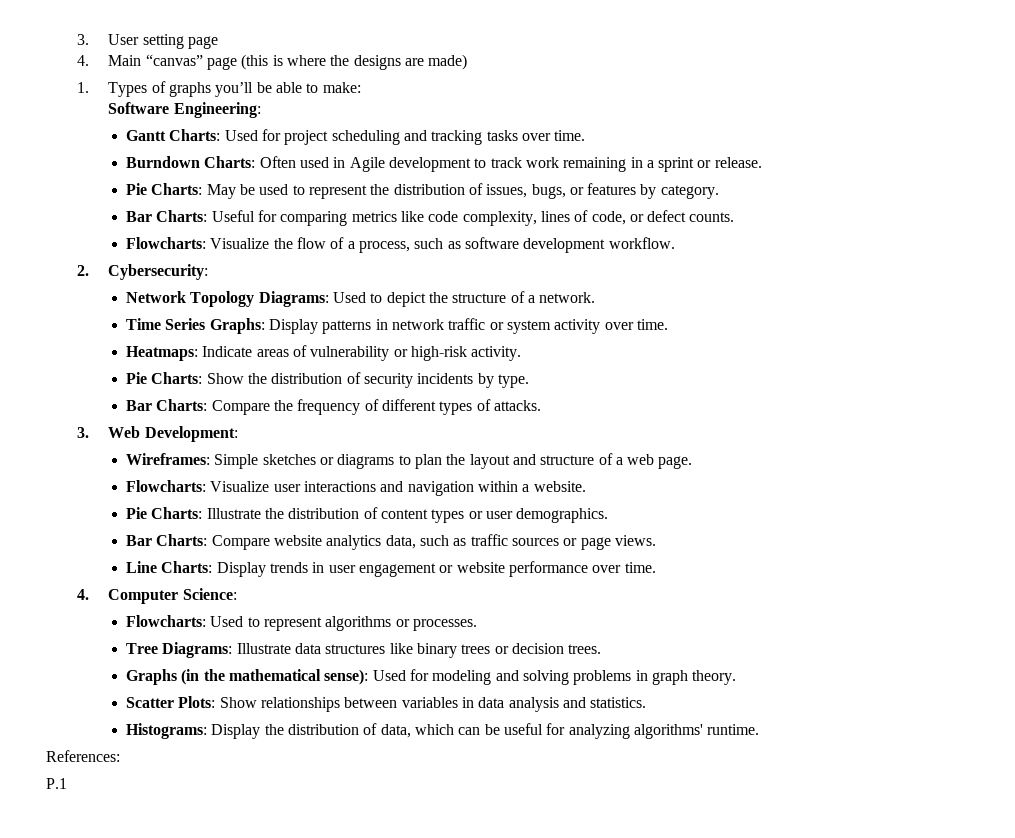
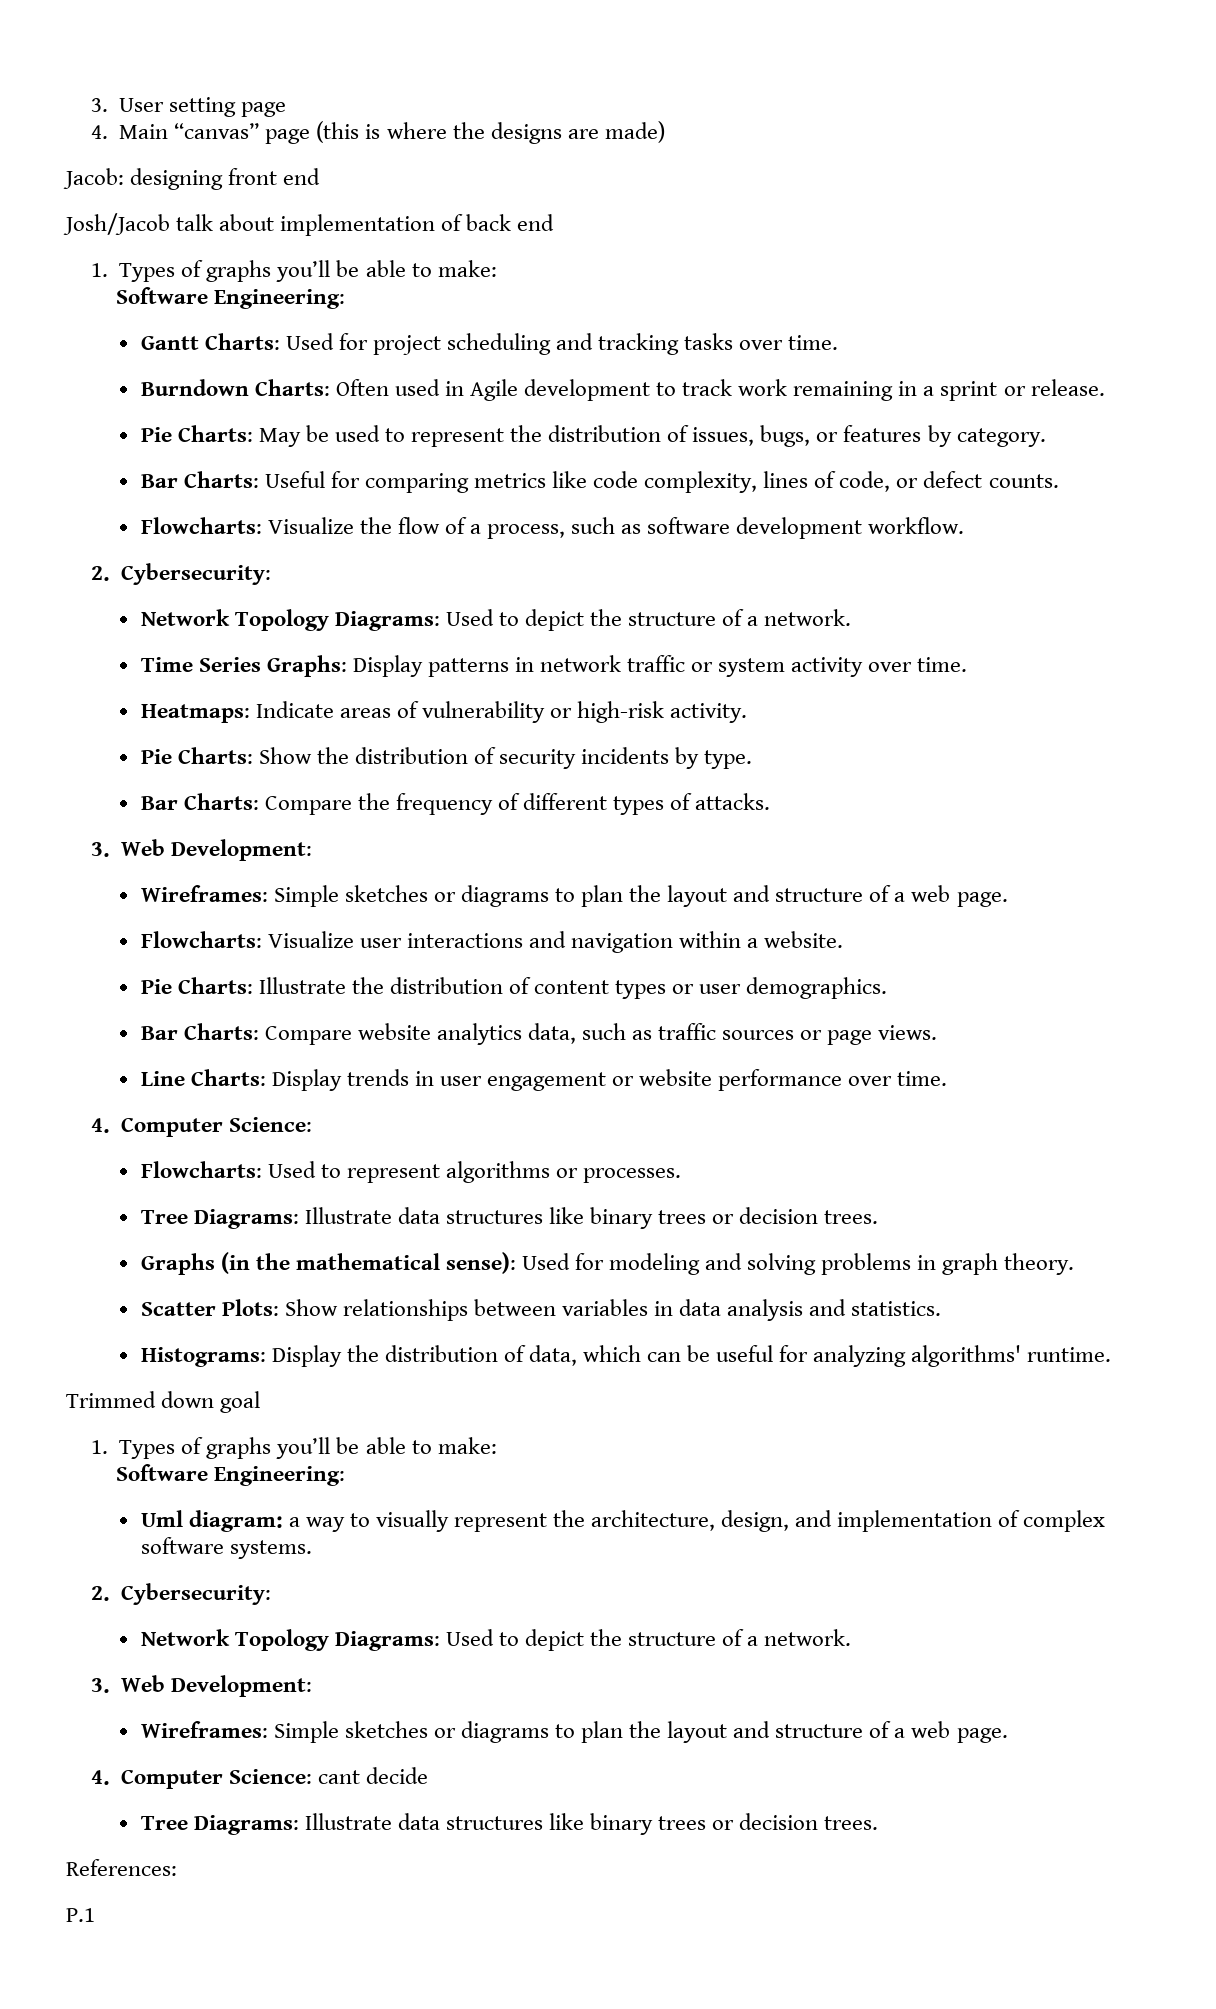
(468, 62) none -> [63,168,321,190] [63,213,555,236] // Jacob: designing front end // Josh/Jacob talk about implementation of back end
(760, 729) none -> [66,1391,261,1413] [90,1437,497,1459] [115,1464,345,1486] [140,1510,1106,1532] [140,1537,312,1559] [90,1583,272,1605] [140,1629,852,1651] [90,1675,313,1697] [140,1721,1008,1743] [90,1767,429,1789] [140,1813,879,1835] // Trimmed down goal // 1. Types of graphs you’ll be able to make: // Software Engineering: // Uml diagram: a way to visually represent the architecture, design, and implementation of complex software systems. // 2. Cybersecurity: // Network Topology Diagrams: Used to depict the structure of a network. // 3. Web Development: // Wireframes: Simple sketches or diagrams to plan the layout and structure of a web page. // 4. Computer Science: cant decide // Tree Diagrams: Illustrate data structures like binary trees or decision trees.

